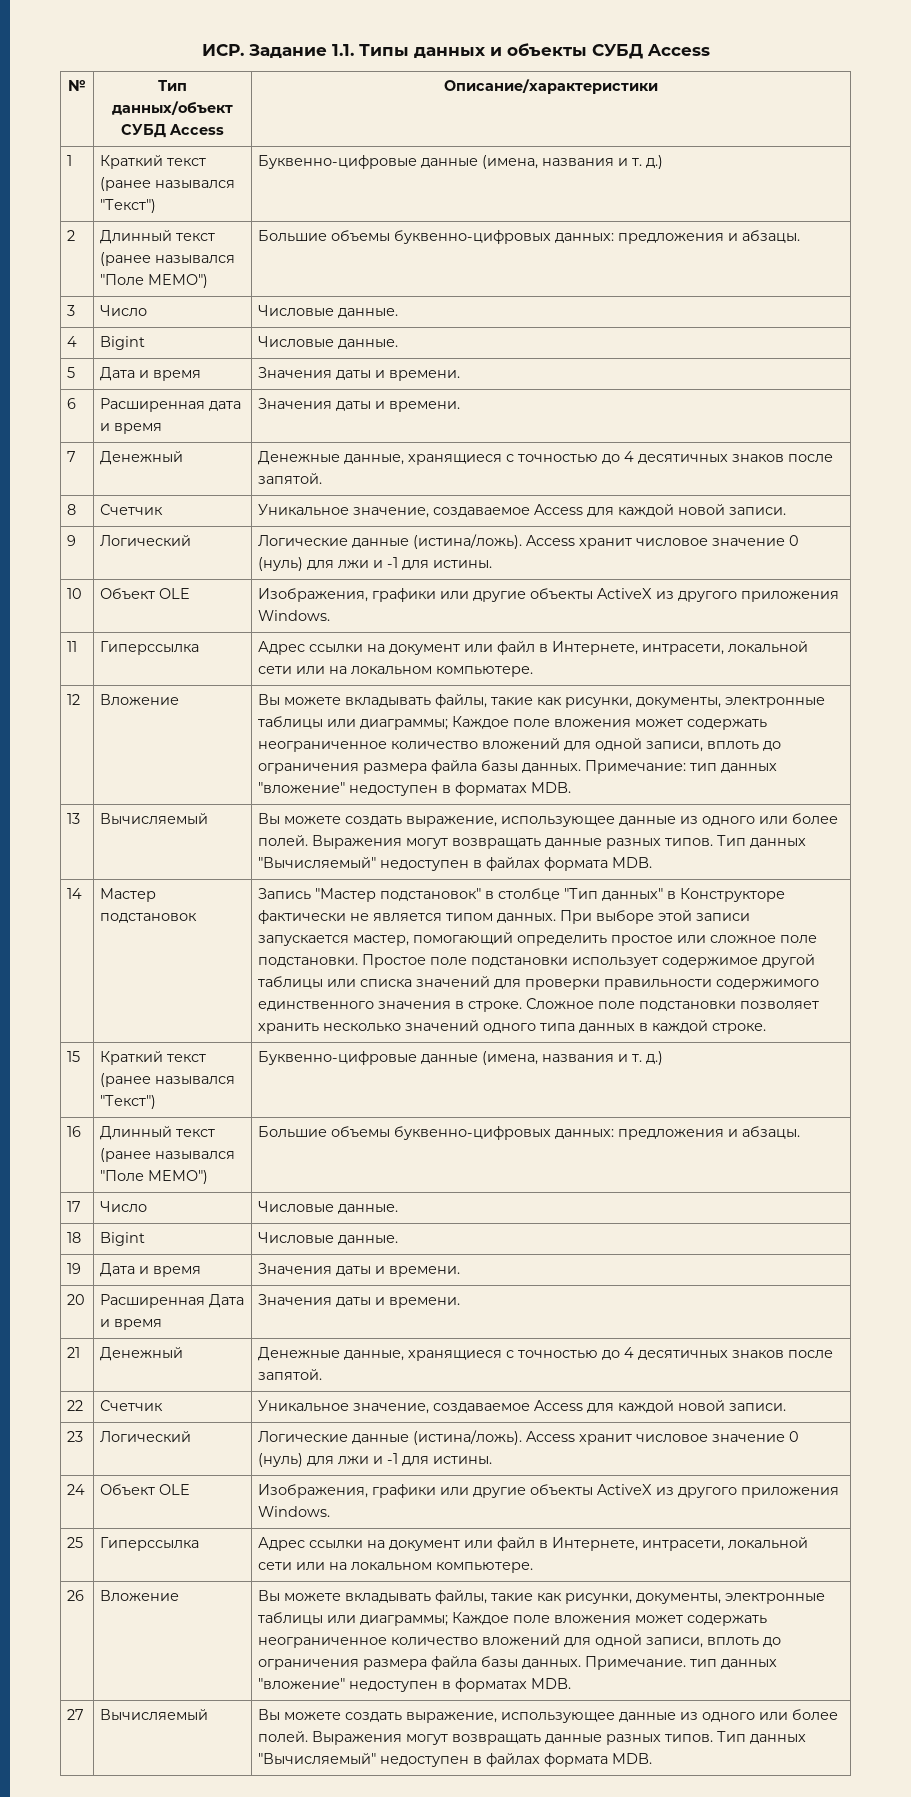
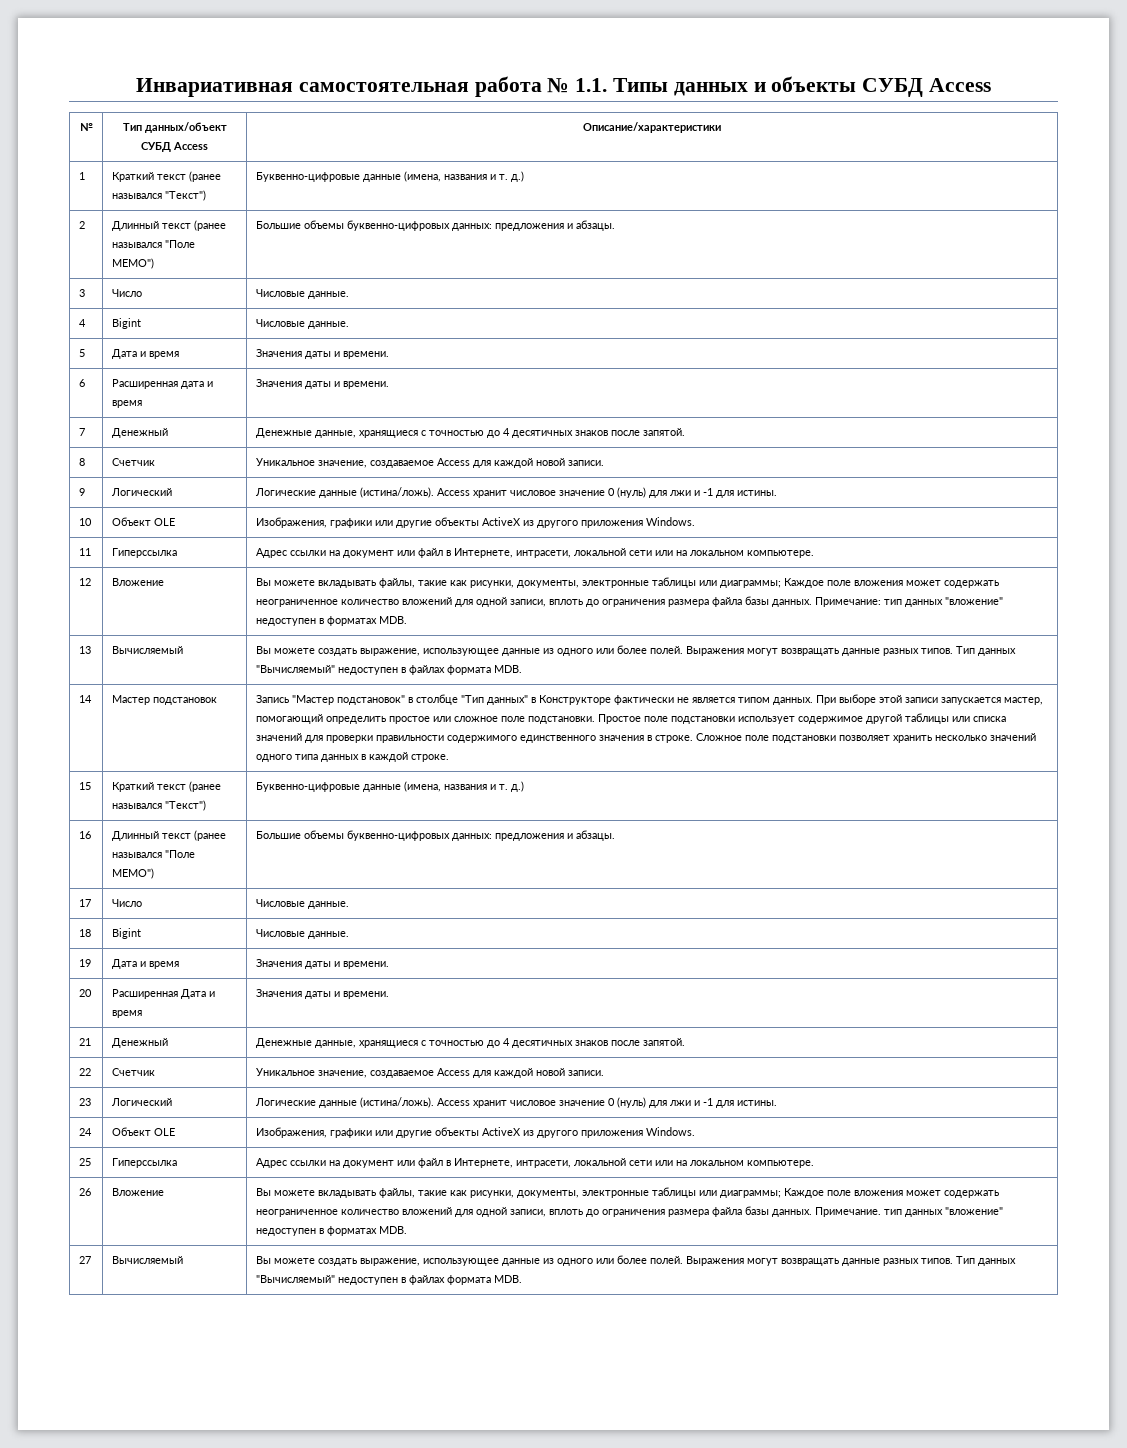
[201,44,327,58] ИСР. Задание -> [135,76,570,97] Инвариативная самостоятельная работа №

